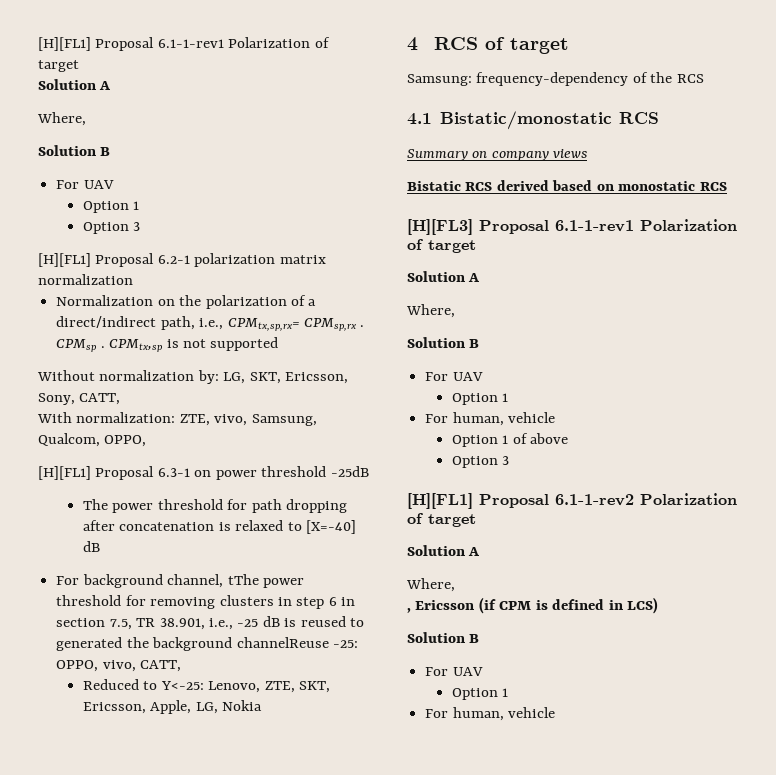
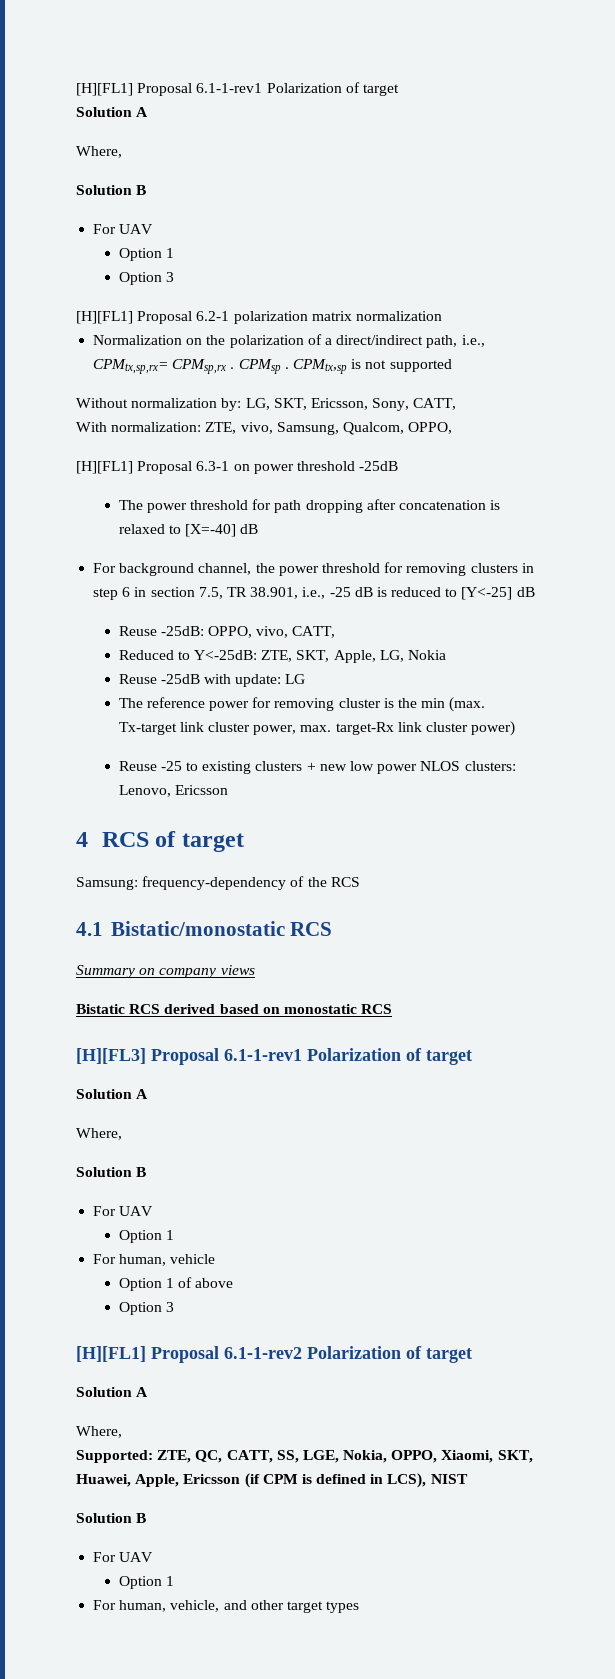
[227,574,259,585] tThe -> [255,563,275,573] the
[300,616,365,627] [56,637,358,651] reused to generated the background channelReuse -25: -> [391,587,535,600] [118,626,204,636] reduced to [Y<-25] dB // Reuse -25dB:
[160,681,261,693] Y<-25: Lenovo, -> [194,650,258,660] Y<-25dB:
[82,702,146,714] Ericsson, -> (330, 656) none
(263, 705) none -> [118,674,306,687] [118,697,486,712] [118,721,516,736] [118,761,516,774] [118,785,228,797] // Reuse -25dB with update: LG // The reference power for removing cluster is the min (max. Tx-target link cluster power, max. target-Rx link cluster power) // Reuse -25 to existing clusters + new low power NLOS clusters: Lenovo, Ericsson
[407,608,411,613] , -> [76,1450,533,1463] [76,1474,180,1487] Supported: ZTE, QC, CATT, SS, LGE, Nokia, OPPO, Xiaomi, SKT, Huawei, Apple,
[627,597,659,614] [407,632,480,643] [425,667,483,676] [451,688,509,700] [425,707,556,721] LCS) // Solution B // For UAV // Option 1 // For human, vehicle -> [387,1473,468,1488] [76,1513,147,1523] [93,1552,154,1562] [118,1576,174,1589] [93,1600,360,1613] LCS), NIST // Solution B // For UAV // Option 1 // For human, vehicle, and other target types

